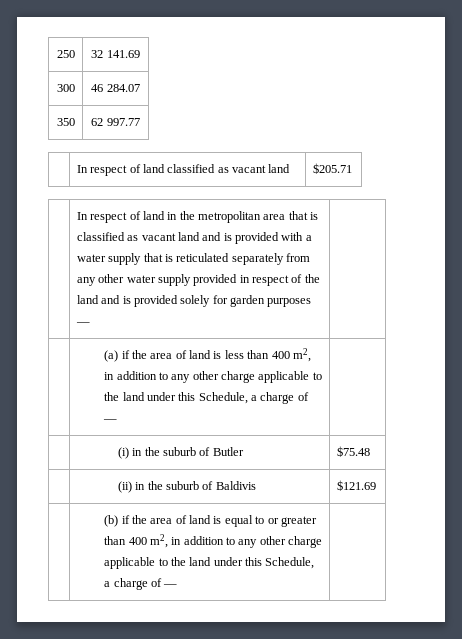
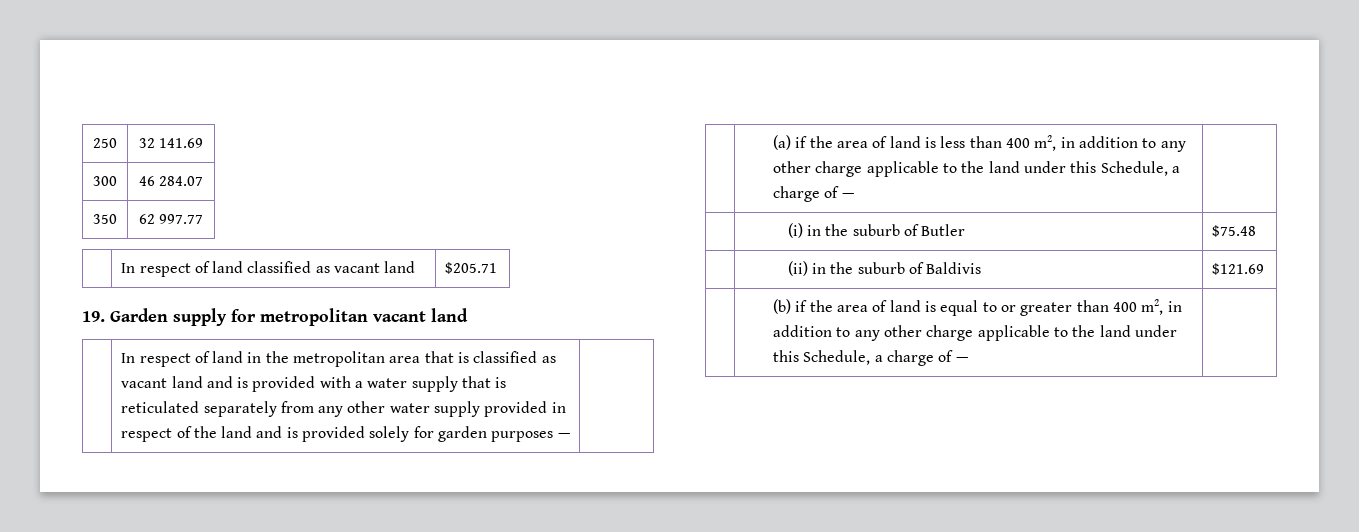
(352, 168) none -> [82,308,468,326] // 19. Garden supply for metropolitan vacant land

